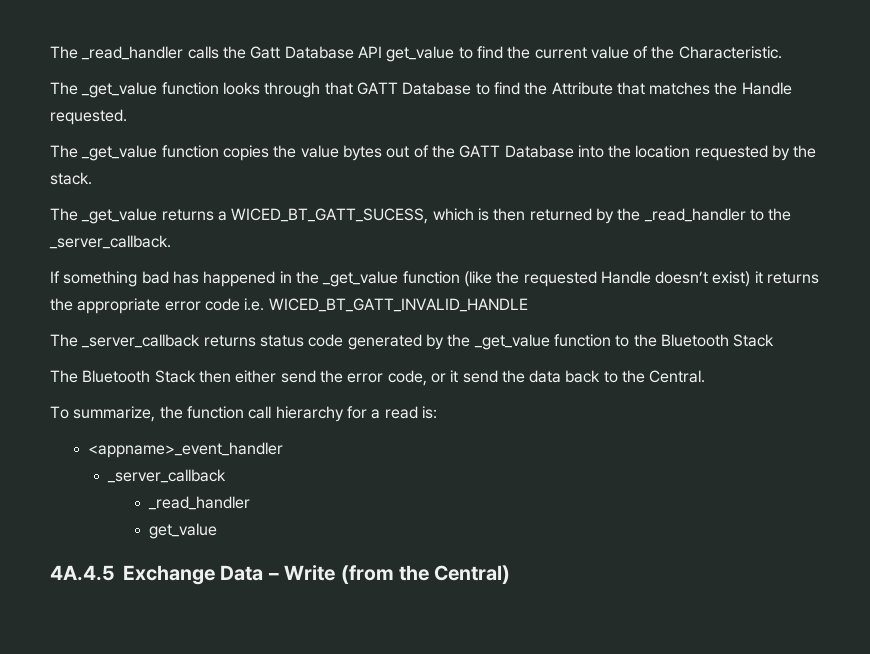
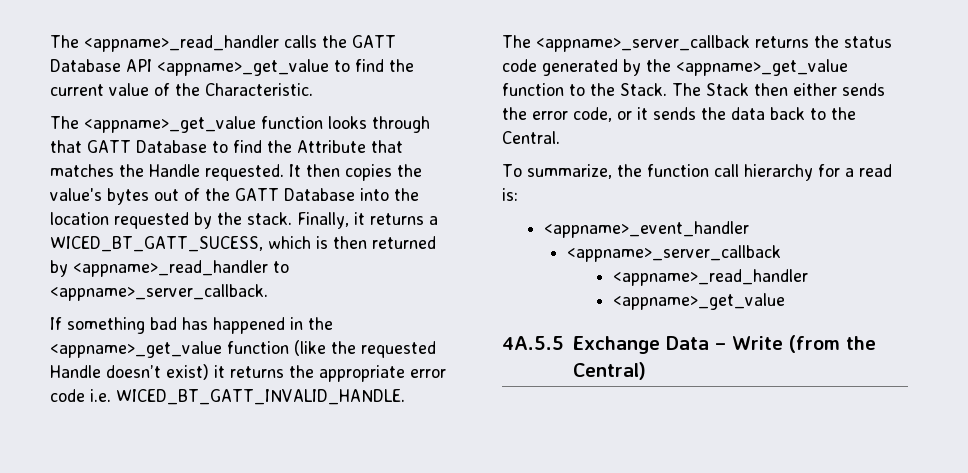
[50,46,184,60] The _read_handler -> [50,35,279,52] The <appname>_read_handler
[250,46,281,59] Gatt -> [352,35,396,48] GATT
[386,46,455,62] get_value -> [157,59,329,76] <appname>_get_value
[81,82,158,98] _get_value -> [84,116,256,133] <appname>_get_value
[50,145,219,161] // The _get_value function -> [289,164,340,177] It then
[300,145,339,158] value -> [50,188,102,201] value's
[50,208,158,224] // The _get_value -> [297,212,365,229] Finally, it
[617,208,792,222] [49,235,171,249] the _read_handler to the _server_callback. -> [73,260,289,277] [50,284,268,301] <appname>_read_handler to <appname>_server_callback.
[322,271,399,287] _get_value -> [50,341,222,358] <appname>_get_value
[268,298,528,312] [50,334,256,348] WICED_BT_GATT_INVALID_HANDLE // The _server_callback returns -> [116,389,405,405] [502,35,839,52] WICED_BT_GATT_INVALID_HANDLE. // The <appname>_server_callback returns the
[473,334,550,350] _get_value -> [676,59,848,76] <appname>_get_value
[660,334,775,347] [50,370,151,383] Bluetooth Stack // The Bluetooth -> [620,83,701,96] Stack. The
[280,370,316,383] send -> [842,83,885,96] sends
[462,370,498,383] send -> [653,107,696,120] sends
[107,469,227,483] [148,496,251,510] [149,523,218,539] [50,565,115,581] _server_callback // _read_handler // get_value // 4A.4.5 -> [566,245,781,262] [612,269,808,286] [612,293,785,310] [502,336,564,350] <appname>_server_callback // <appname>_read_handler // <appname>_get_value // 4A.5.5

